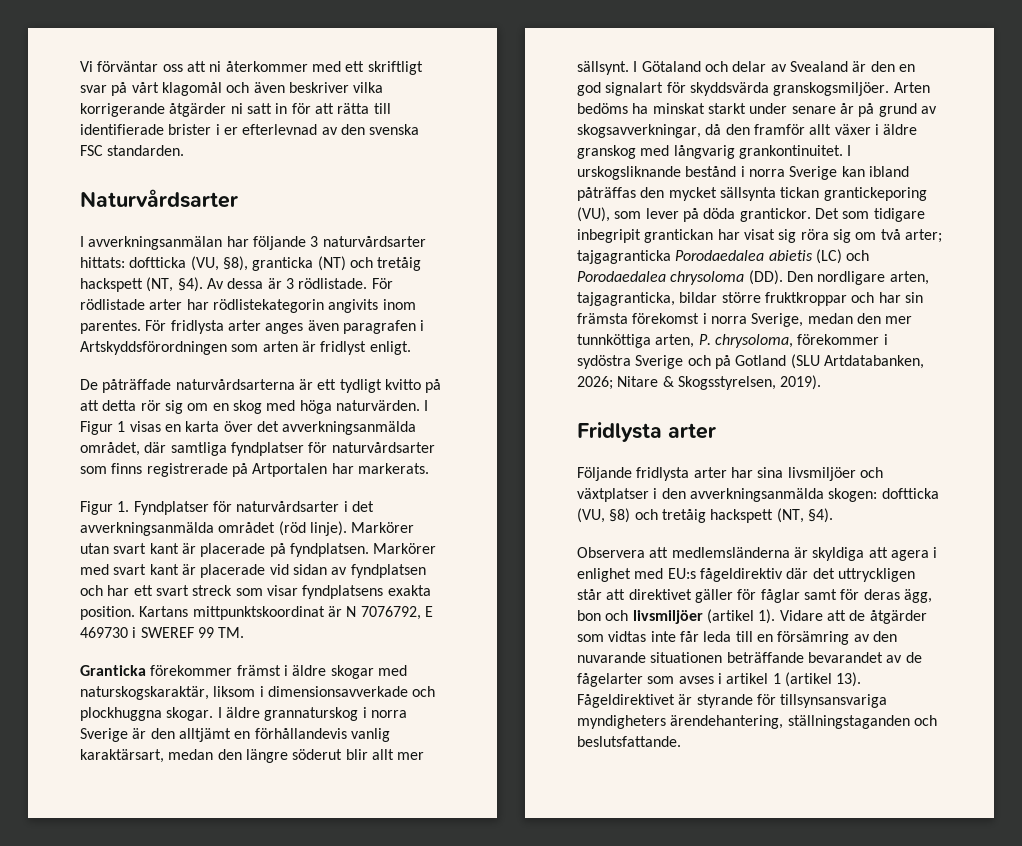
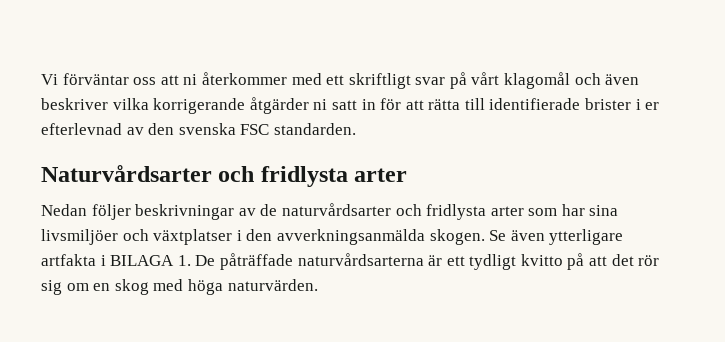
[80,236,426,250] [80,256,422,271] [80,277,393,292] [80,299,416,313] [80,320,425,334] [80,341,411,355] // I avverkningsanmälan har följande 3 naturvårdsarter hittats: doftticka (VU, §8), granticka (NT) och tretåig hackspett (NT, §4). Av dessa är 3 rödlistade. För rödlistade arter har rödlistekategorin angivits inom parentes. För fridlysta arter anges även paragrafen i Artskyddsförordningen som arten är fridlyst enligt. // -> [218,166,408,187] [41,203,619,220] [41,229,624,245] [41,254,191,266] och fridlysta arter // Nedan följer beskrivningar av de naturvårdsarter och fridlysta arter som har sina livsmiljöer och växtplatser i den avverkningsanmälda skogen. Se även ytterligare artfakta i BILAGA 1.
[102,400,137,411] detta -> [611,254,634,266] det
[424,400,429,411] [80,421,417,435] [80,442,435,456] [80,463,429,477] [80,501,374,515] [80,521,415,536] [80,543,437,557] [80,564,426,578] [80,585,431,599] [80,606,433,620] [80,627,245,638] [80,665,407,679] [80,686,436,700] [80,707,407,721] [80,728,390,742] [80,749,425,763] [577,61,915,75] [577,82,930,96] [577,103,937,117] [577,124,918,138] [577,145,852,159] [577,166,909,180] [577,187,927,201] [577,207,925,222] [577,229,942,243] [577,249,870,264] [577,270,929,285] [577,292,923,306] [577,313,913,327] [577,334,888,348] [577,354,924,369] [577,375,822,390] [577,422,716,442] [577,467,883,481] [577,488,939,502] [577,508,833,523] [577,547,938,561] [577,568,915,582] [577,589,932,603] [577,609,927,624] [577,631,897,645] [577,652,922,663] [577,672,862,687] [577,694,888,708] [577,715,937,729] [577,736,681,747] I Figur 1 visas en karta över det avverkningsanmälda området, där samtliga fyndplatser för naturvårdsarter som finns registrerade på Artportalen har markerats. // Figur 1. Fyndplatser för naturvårdsarter i det avverkningsanmälda området (röd linje). Markörer utan svart kant är placerade på fyndplatsen. Markörer med svart kant är placerade vid sidan av fyndplatsen och har ett svart streck som visar fyndplatsens exakta position. Kartans mittpunktskoordinat är N 7076792, E 469730 i SWEREF 99 TM. // Granticka förekommer främst i äldre skogar med naturskogskaraktär, liksom i dimensionsavverkade och plockhuggna skogar. I äldre grannaturskog i norra Sverige är den alltjämt en förhållandevis vanlig karaktärsart, medan den längre söderut blir allt mer sällsynt. I Götaland och delar av Svealand är den en god signalart för skyddsvärda granskogsmiljöer. Arten bedöms ha minskat starkt under senare år på grund av skogsavverkningar, då den framför allt växer i äldre granskog med långvarig grankontinuitet. I urskogsliknande bestånd i norra Sverige kan ibland påträffas den mycket sällsynta tickan grantickeporing (VU), som lever på döda grantickor. Det som tidigare inbegripit grantickan har visat sig röra sig om två arter; tajgagranticka Porodaedalea abietis (LC) och Porodaedalea chrysoloma (DD). Den nordligare arten, tajgagranticka, bildar större fruktkroppar och har sin främsta förekomst i norra Sverige, medan den mer tunnköttiga arten, P. chrysoloma, förekommer i sydöstra Sverige och på Gotland (SLU Artdatabanken, 2026; Nitare & Skogsstyrelsen, 2019). // Fridlysta arter // Följande fridlysta arter har sina livsmiljöer och växtplatser i den avverkningsanmälda skogen: doftticka (VU, §8) och tretåig hackspett (NT, §4). // Observera att medlemsländerna är skyldiga att agera i enlighet med EU:s fågeldirektiv där det uttryckligen står att direktivet gäller för fåglar samt för deras ägg, bon och livsmiljöer (artikel 1). Vidare att de åtgärder som vidtas inte får leda till en försämring av den nuvarande situationen beträffande bevarandet av de fågelarter som avses i artikel 1 (artikel 13). Fågeldirektivet är styrande för tillsynsansvariga myndigheters ärendehantering, ställningstaganden och beslutsfattande. -> (318, 285) none

